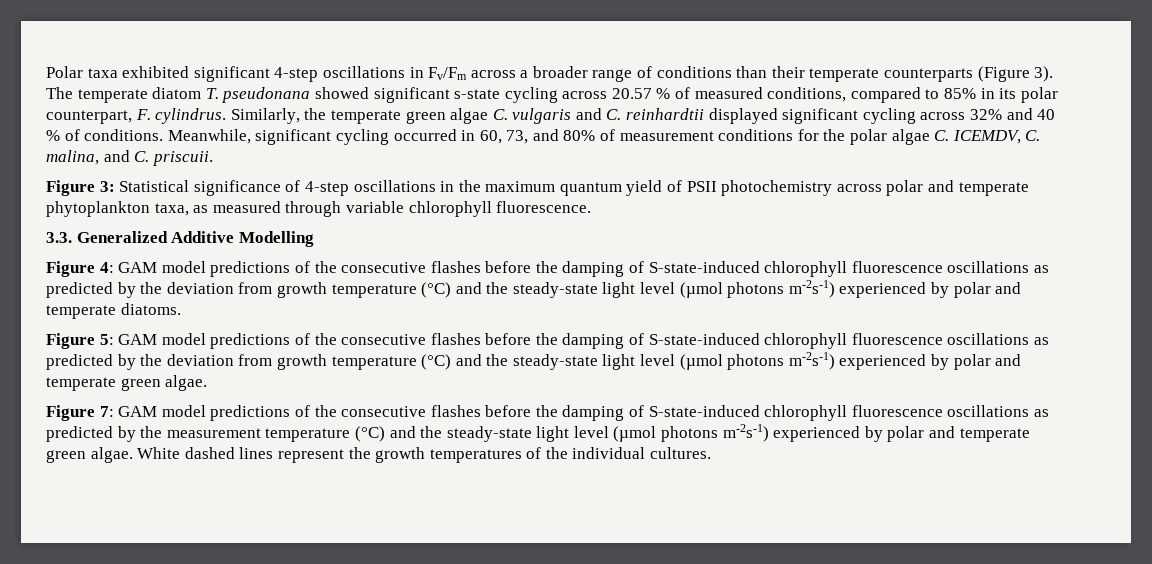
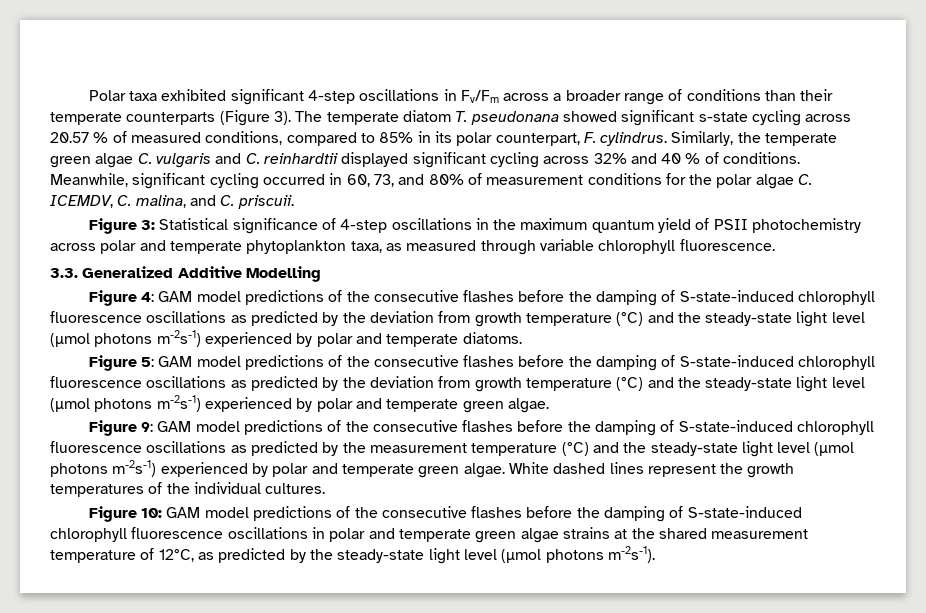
[99,406,114,417] 7: -> [140,422,153,432] 9:
(712, 453) none -> [88,506,802,522] [50,527,809,543] [50,546,655,564] // Figure 10: GAM model predictions of the consecutive flashes before the damping of S-state-induced chlorophyll fluorescence oscillations in polar and temperate green algae strains at the shared measurement temperature of 12°C, as predicted by the steady-state light level (µmol photons m-2s-1).

